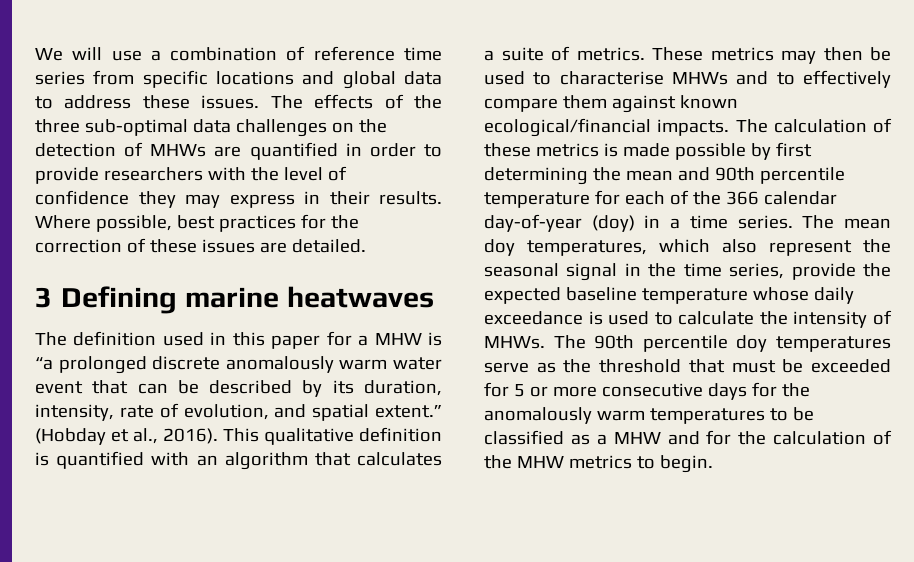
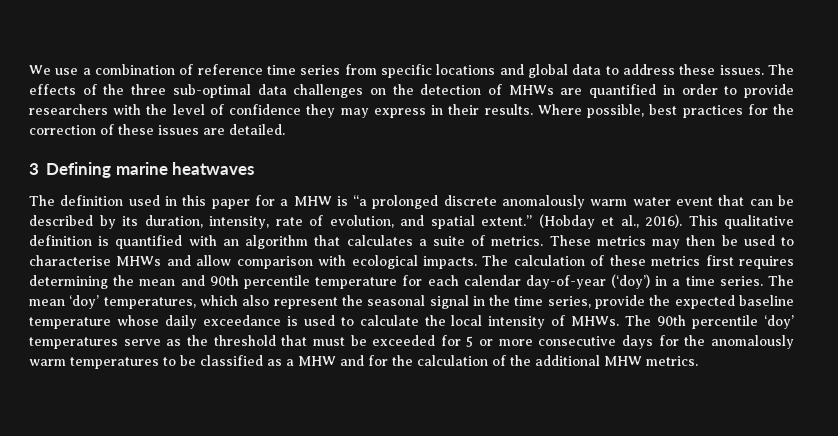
[72,47,103,60] will -> (51, 70) none
[776,70,891,88] [484,95,738,113] [484,118,651,137] to effectively compare them against known ecological/financial -> [196,255,418,269] allow comparison with ecological
[603,142,812,160] is made possible by first -> [705,255,795,269] first requires
[669,190,759,205] of the 366 -> (459, 280) none
[591,215,635,232] (doy) -> [611,274,651,289] (‘doy’)
[484,239,515,256] doy -> [69,295,100,309] ‘doy’
(788, 318) none -> [451,315,483,326] local
[736,335,768,352] doy -> [764,315,794,329] ‘doy’
[516,455,713,473] MHW metrics to begin. -> [535,355,698,366] additional MHW metrics.

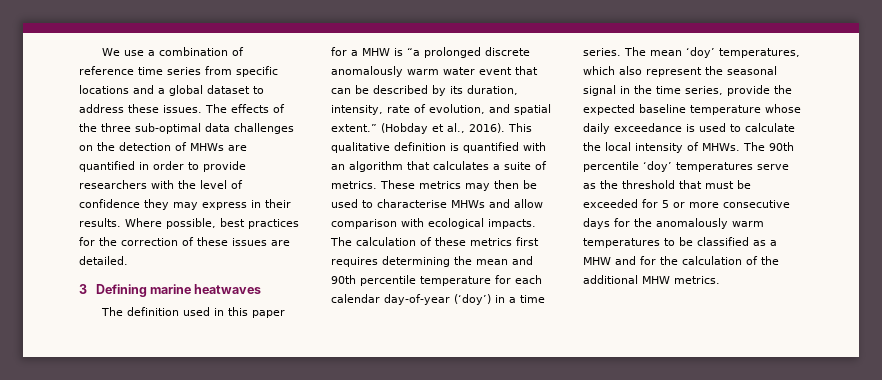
[527,64,602,78] global data -> [158,85,250,96] a global dataset

